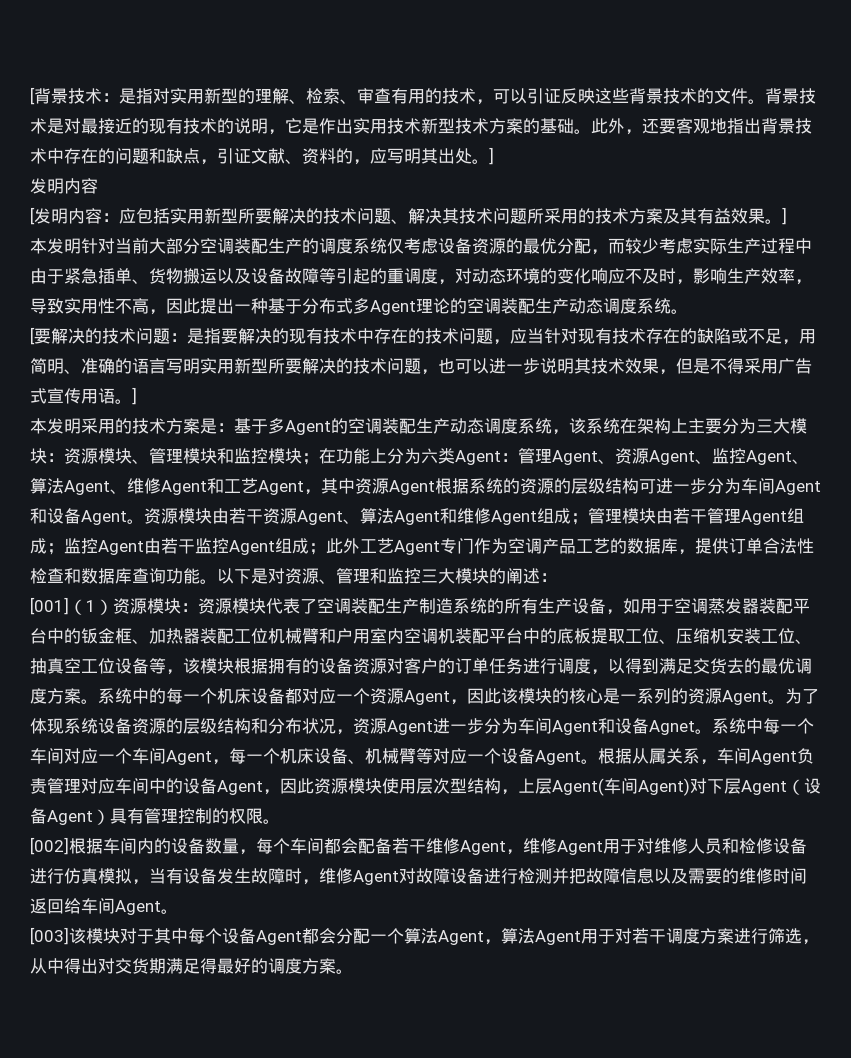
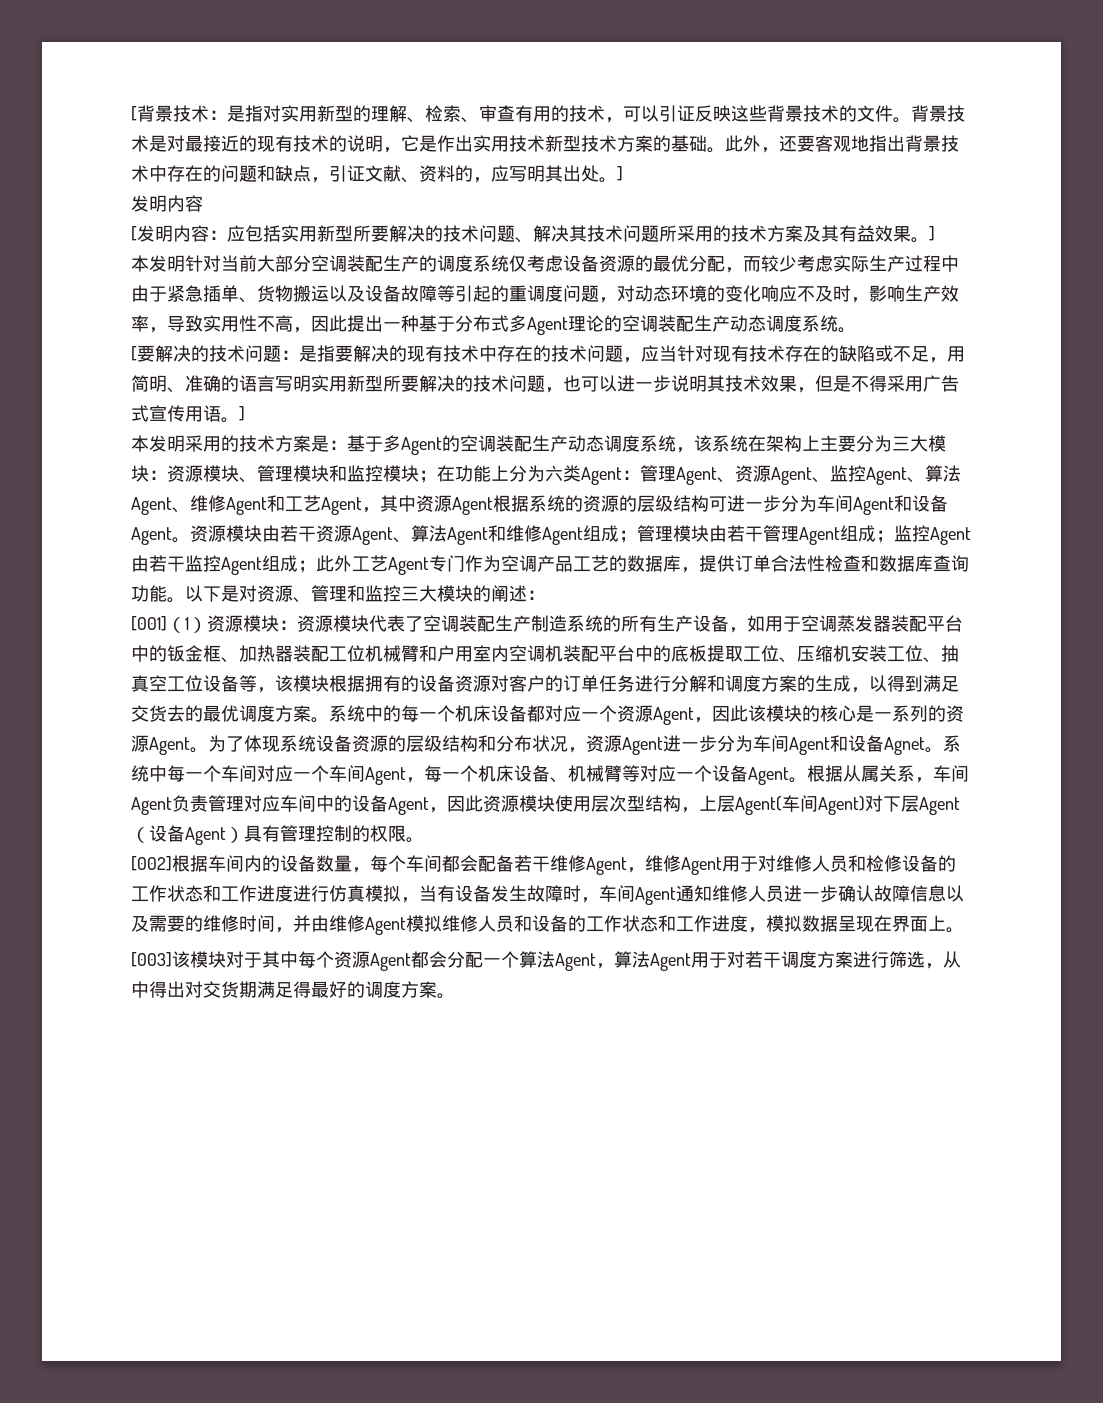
(438, 276) none -> [563,285,599,302] 问题
[557,658,591,674] 调度 -> [671,675,851,692] 分解和调度方案的生成
(807, 846) none -> [938,855,956,872] [131,885,293,902] 的工作状态和工作进度
[319,868,586,885] 维修Agent对故障设备进行检测并把 -> [599,885,874,905] 车间Agent通知维修人员进一步确认
[30,898,161,915] 返回给车间Agent -> [275,915,946,935] ，并由维修Agent模拟维修人员和设备的工作状态和工作进度，模拟数据呈现在界面上
[222,928,256,944] 设备 -> [334,951,370,968] 资源

